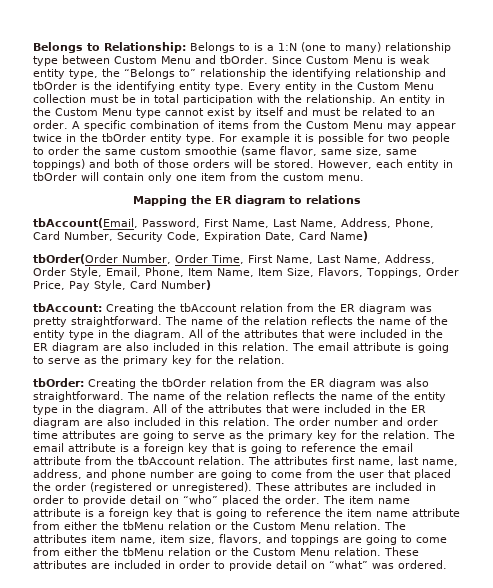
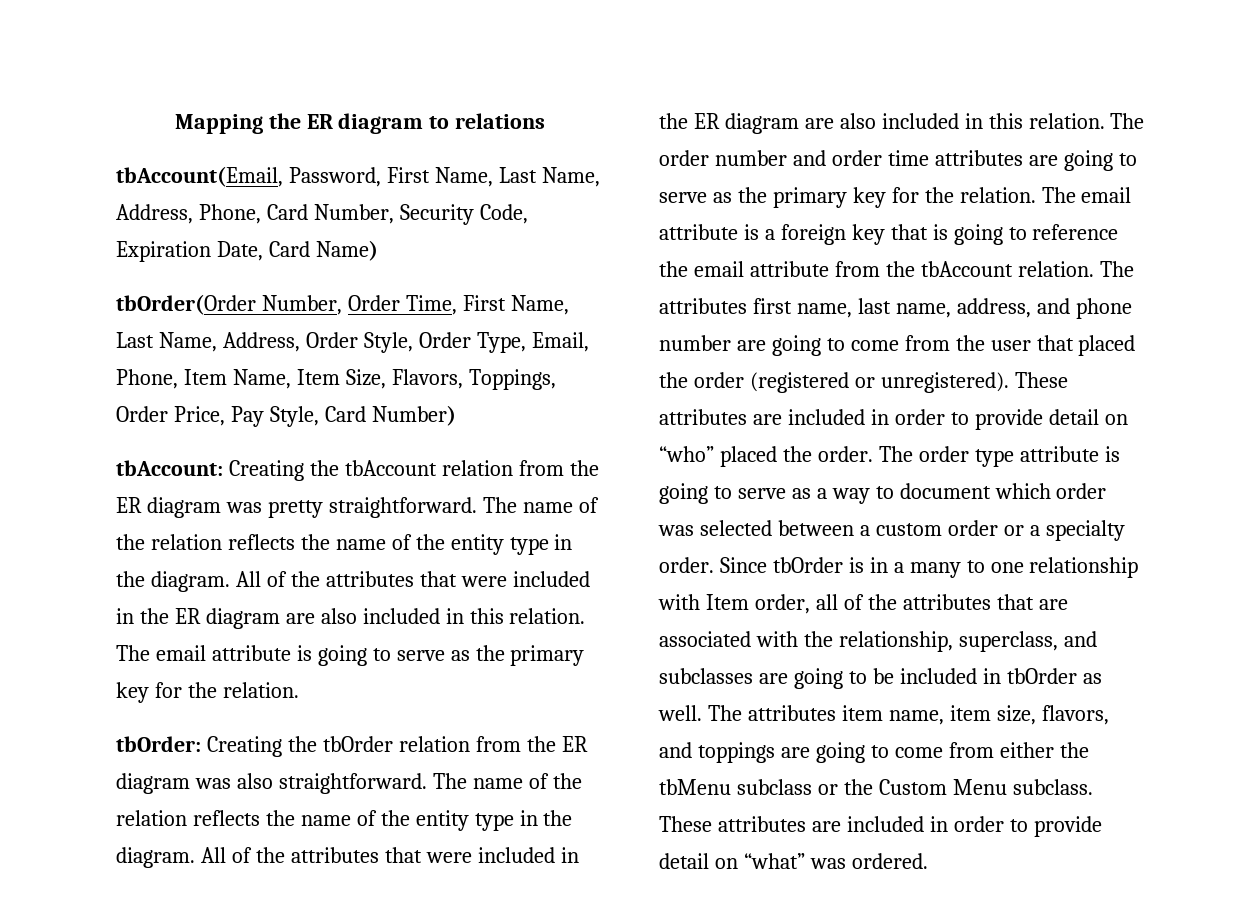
[33,42,451,53] [33,55,430,66] [33,68,446,79] [33,81,434,92] [33,94,445,105] [33,107,435,118] [33,120,456,131] [33,133,450,144] [33,146,417,156] [33,159,453,170] [33,172,364,183] Belongs to Relationship: Belongs to is a 1:N (one to many) relationship type between Custom Menu and tbOrder. Since Custom Menu is weak entity type, the “Belongs to” relationship the identifying relationship and tbOrder is the identifying entity type. Every entity in the Custom Menu collection must be in total participation with the relationship. An entity in the Custom Menu type cannot exist by itself and must be related to an order. A specific combination of items from the Custom Menu may appear twice in the tbOrder entity type. For example it is possible for two people to order the same custom smoothie (same flavor, same size, same toppings) and both of those orders will be stored. However, each entity in tbOrder will contain only one item from the custom menu. // -> (174, 124) none
(102, 272) none -> [418,332,526,353] Order Type,
[349,496,410,504] [33,508,460,519] [33,521,381,530] item name attribute is a foreign key that is going to reference the item name attribute from either the tbMenu relation or the Custom Menu relation. -> [918,446,1120,467] [659,483,1107,504] [658,520,1125,541] [659,557,1139,578] [658,594,1068,614] [659,631,1097,652] [659,668,1102,689] [658,705,702,721] order type attribute is going to serve as a way to document which order was selected between a custom order or a specialty order. Since tbOrder is in a many to one relationship with Item order, all of the attributes that are associated with the relationship, superclass, and subclasses are going to be included in tbOrder as well.
[168,547,381,556] relation or the Custom Menu relation. -> [736,779,1093,795] subclass or the Custom Menu subclass.

